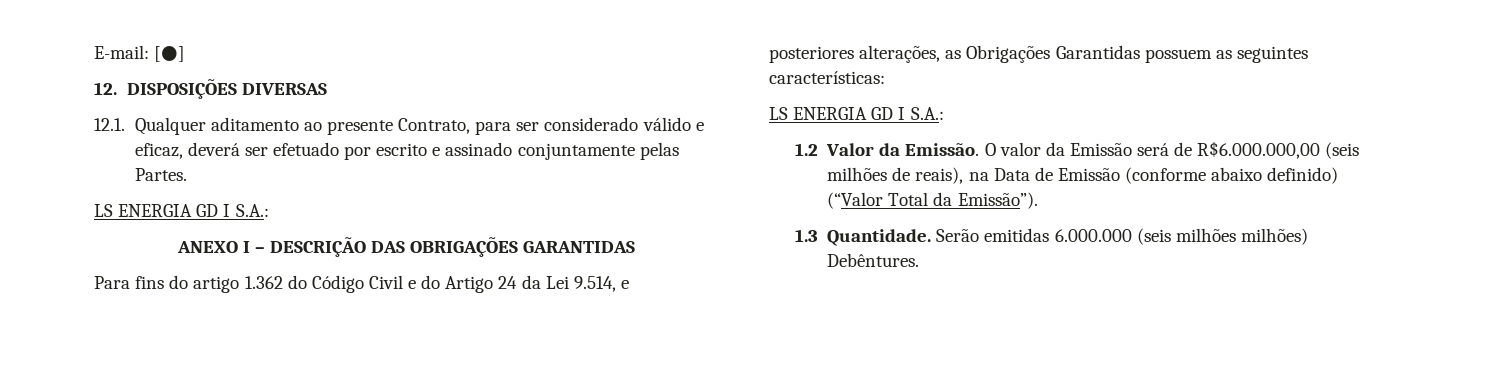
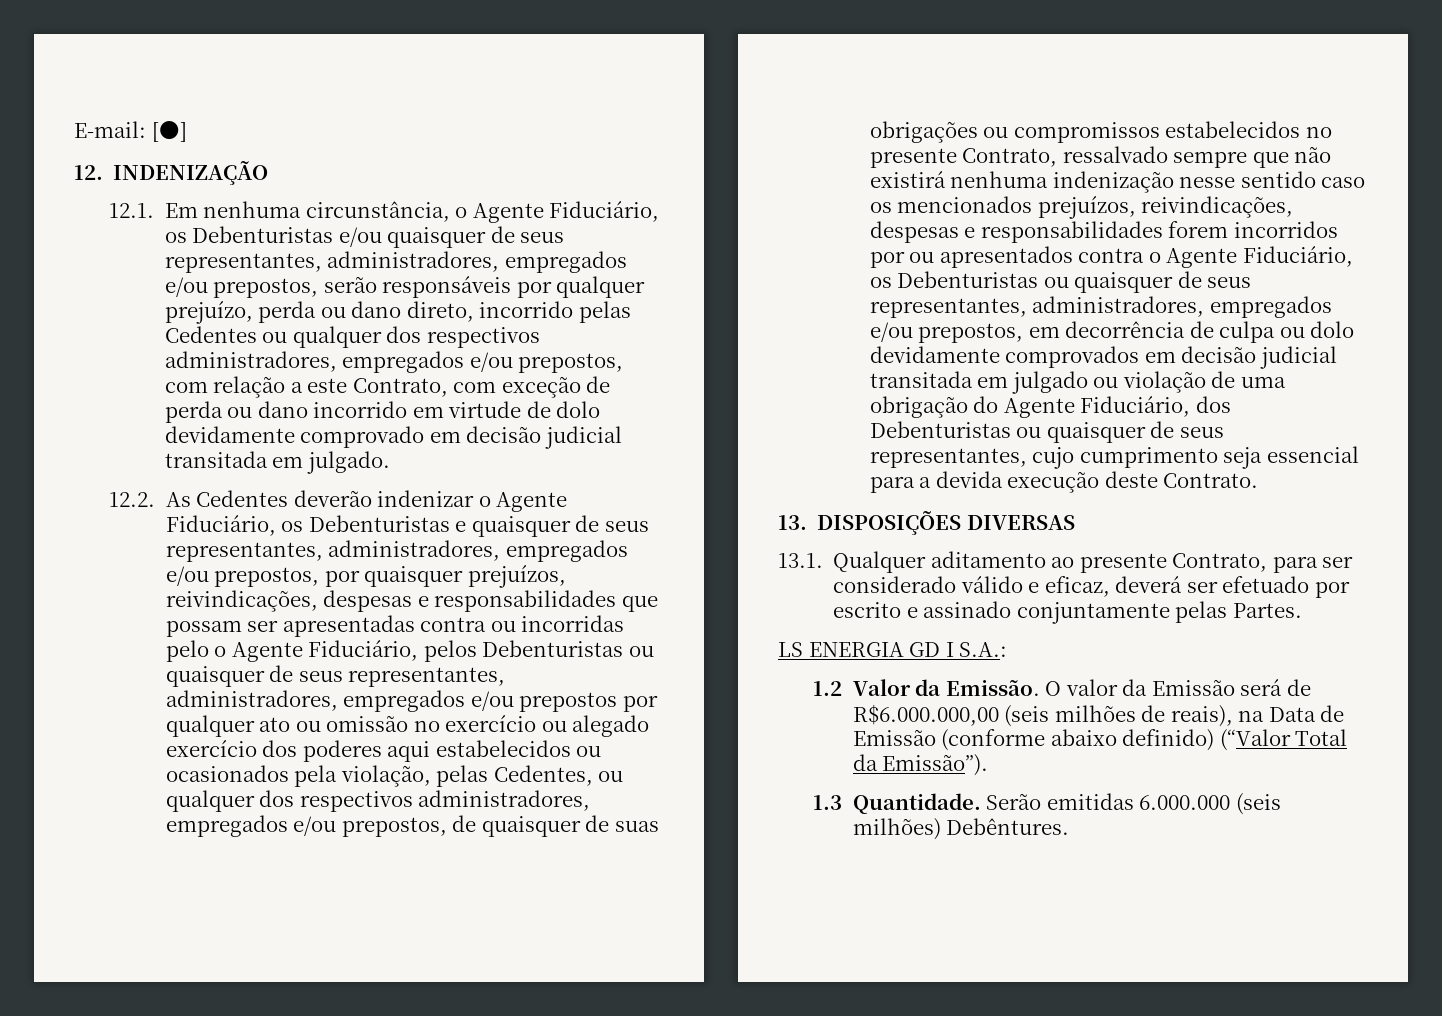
(117, 88) none -> [113,160,269,185] [109,201,660,223] [164,226,565,248] [164,251,627,273] [164,276,646,298] [164,301,631,324] [164,326,540,348] [164,351,624,373] [164,376,611,398] [164,401,601,423] [164,426,622,449] [164,451,390,474] [109,490,568,512] [165,515,649,537] [165,540,628,562] [165,565,566,588] [165,590,658,612] [165,615,625,637] [165,640,654,662] [165,665,506,687] [165,690,658,712] [165,715,650,737] [165,740,602,762] [165,765,624,787] [165,790,591,812] [165,815,659,837] [869,121,1332,143] [869,146,1332,168] [869,171,1366,193] [869,196,1294,219] [869,221,1338,243] [869,246,1353,268] [869,271,1252,293] [869,296,1332,318] [869,321,1355,343] [869,346,1337,369] [869,371,1286,394] [869,396,1231,418] [869,421,1224,443] [869,446,1359,469] [869,471,1259,493] [778,515,807,530] INDENIZAÇÃO // 12.1. Em nenhuma circunstância, o Agente Fiduciário, os Debenturistas e/ou quaisquer de seus representantes, administradores, empregados e/ou prepostos, serão responsáveis por qualquer prejuízo, perda ou dano direto, incorrido pelas Cedentes ou qualquer dos respectivos administradores, empregados e/ou prepostos, com relação a este Contrato, com exceção de perda ou dano incorrido em virtude de dolo devidamente comprovado em decisão judicial transitada em julgado. // 12.2. As Cedentes deverão indenizar o Agente Fiduciário, os Debenturistas e quaisquer de seus representantes, administradores, empregados e/ou prepostos, por quaisquer prejuízos, reivindicações, despesas e responsabilidades que possam ser apresentadas contra ou incorridas pelo o Agente Fiduciário, pelos Debenturistas ou quaisquer de seus representantes, administradores, empregados e/ou prepostos por qualquer ato ou omissão no exercício ou alegado exercício dos poderes aqui estabelecidos ou ocasionados pela violação, pelas Cedentes, ou qualquer dos respectivos administradores, empregados e/ou prepostos, de quaisquer de suas obrigações ou compromissos estabelecidos no presente Contrato, ressalvado sempre que não existirá nenhuma indenização nesse sentido caso os mencionados prejuízos, reivindicações, despesas e responsabilidades forem incorridos por ou apresentados contra o Agente Fiduciário, os Debenturistas ou quaisquer de seus representantes, administradores, empregados e/ou prepostos, em decorrência de culpa ou dolo devidamente comprovados em decisão judicial transitada em julgado ou violação de uma obrigação do Agente Fiduciário, dos Debenturistas ou quaisquer de seus representantes, cujo cumprimento seja essencial para a devida execução deste Contrato. // 13.
[94,118,125,131] 12.1. -> [778,553,823,568] 13.1.
[176,237,636,257] [94,275,629,293] [769,45,1308,63] [769,71,885,84] [769,107,944,120] // ANEXO I – DESCRIÇÃO DAS OBRIGAÇÕES GARANTIDAS // Para fins do artigo 1.362 do Código Civil e do Artigo 24 da Lei 9.514, e posteriores alterações, as Obrigações Garantidas possuem as seguintes características: // LS ENERGIA GD I S.A.: -> (1008, 649) none
[1175,228,1236,242] milhões -> (1281, 804) none

